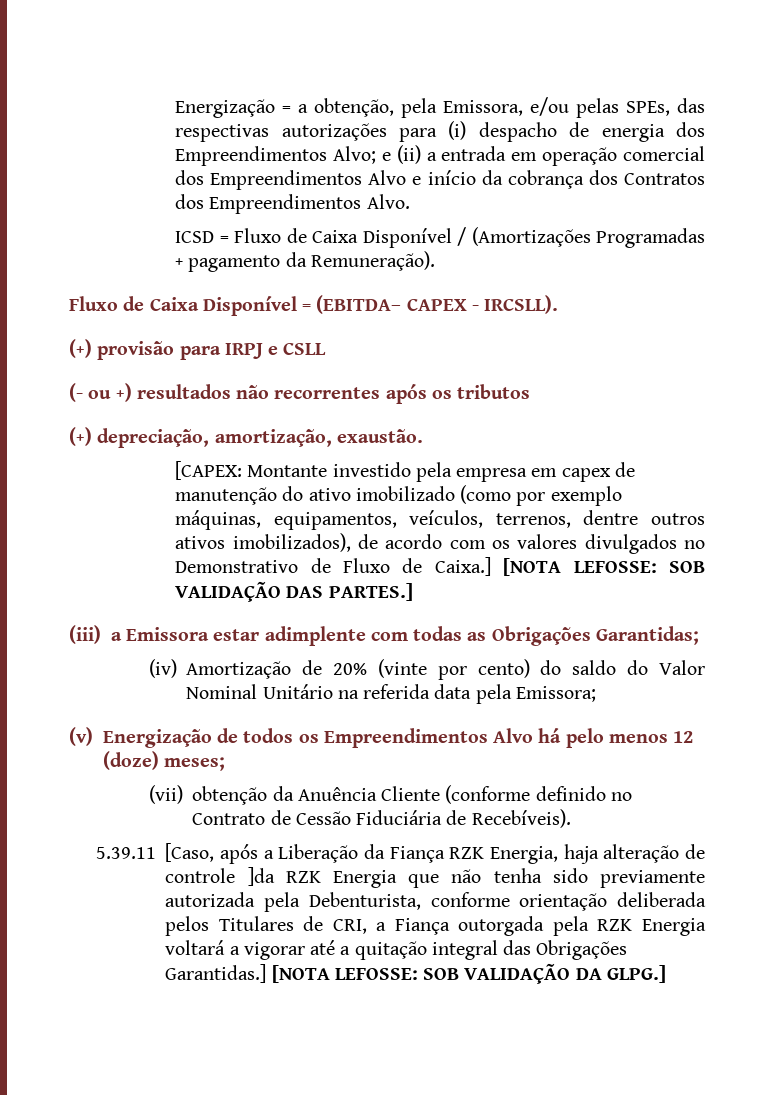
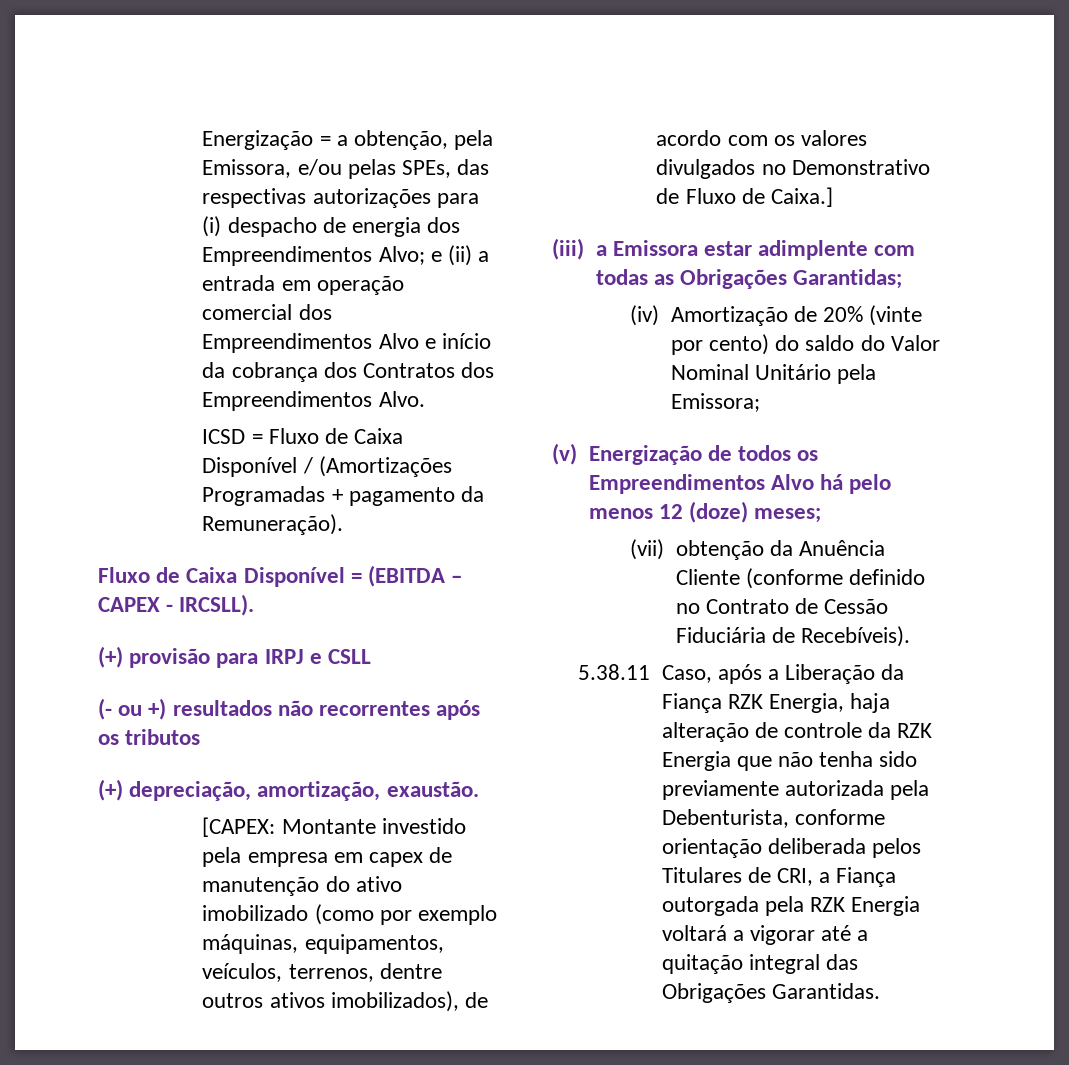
[316,295,402,314] (EBITDA– -> [368,565,463,587] (EBITDA –
[503,558,705,576] [175,581,413,602] [NOTA LEFOSSE: SOB VALIDAÇÃO DAS PARTES.] -> (834, 197) none
[337,684,472,699] na referida data -> (832, 372) none
[95,843,215,862] 5.39.11 [Caso, -> [578,664,712,683] 5.38.11 Caso,
[247,867,275,886] ]da -> [868,722,892,738] da
[165,963,666,984] Garantidas.] [NOTA LEFOSSE: SOB VALIDAÇÃO DA GLPG.] -> [771,983,880,999] Garantidas.

